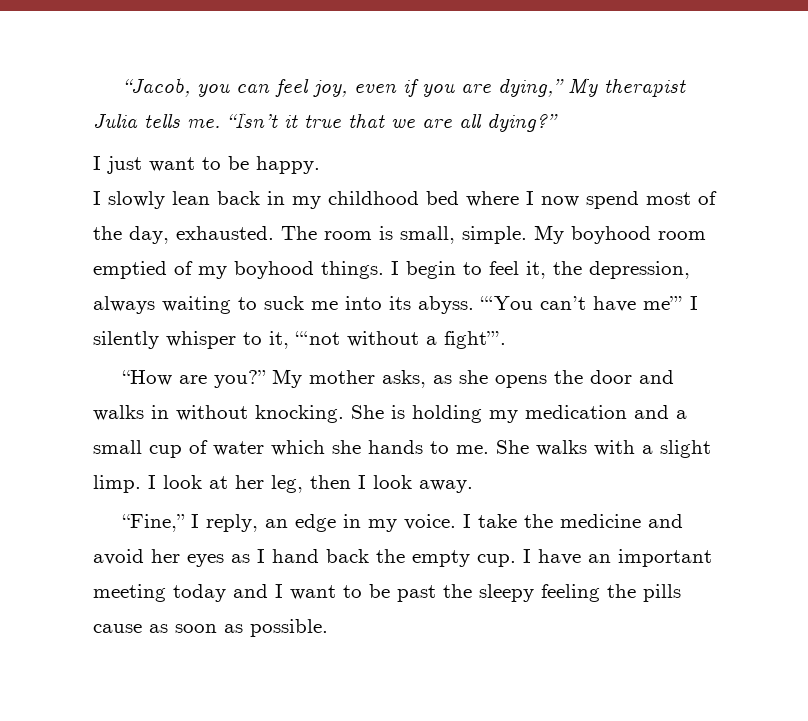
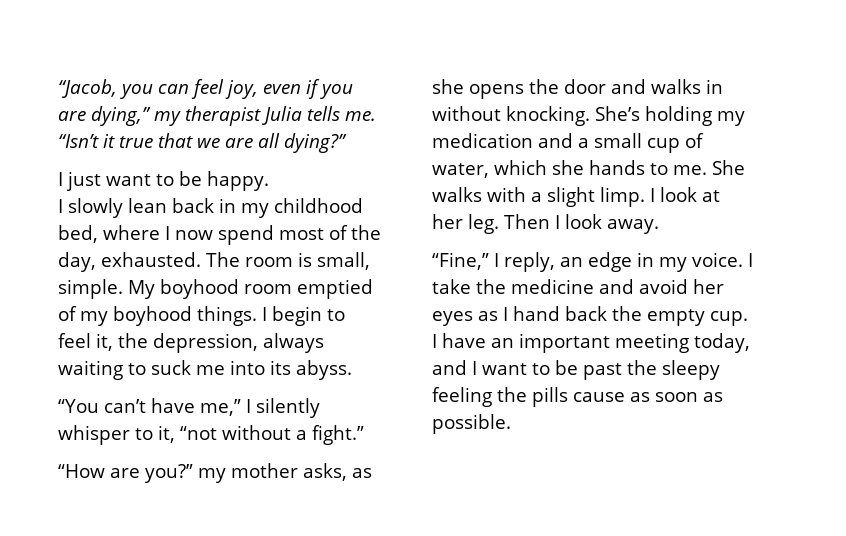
[568,78,599,97] My -> [154,111,181,126] my
[426,191,459,205] bed -> [58,225,98,243] bed,
[480,296,533,310] “‘You -> [58,399,99,413] // “You
[643,296,683,310] me”’ -> [199,399,241,416] me,”
[295,331,340,345] “‘not -> [180,426,217,440] “not
[444,331,506,349] fight”’. -> [312,425,364,445] fight.”
[272,369,303,388] My -> [198,468,226,483] my
[351,405,405,419] She is -> [595,106,640,121] She’s
[213,441,264,456] water -> [432,163,489,178] water,
[271,475,351,493] leg, then -> [468,214,550,234] leg. Then
[173,584,226,602] today -> [694,333,750,353] today,

